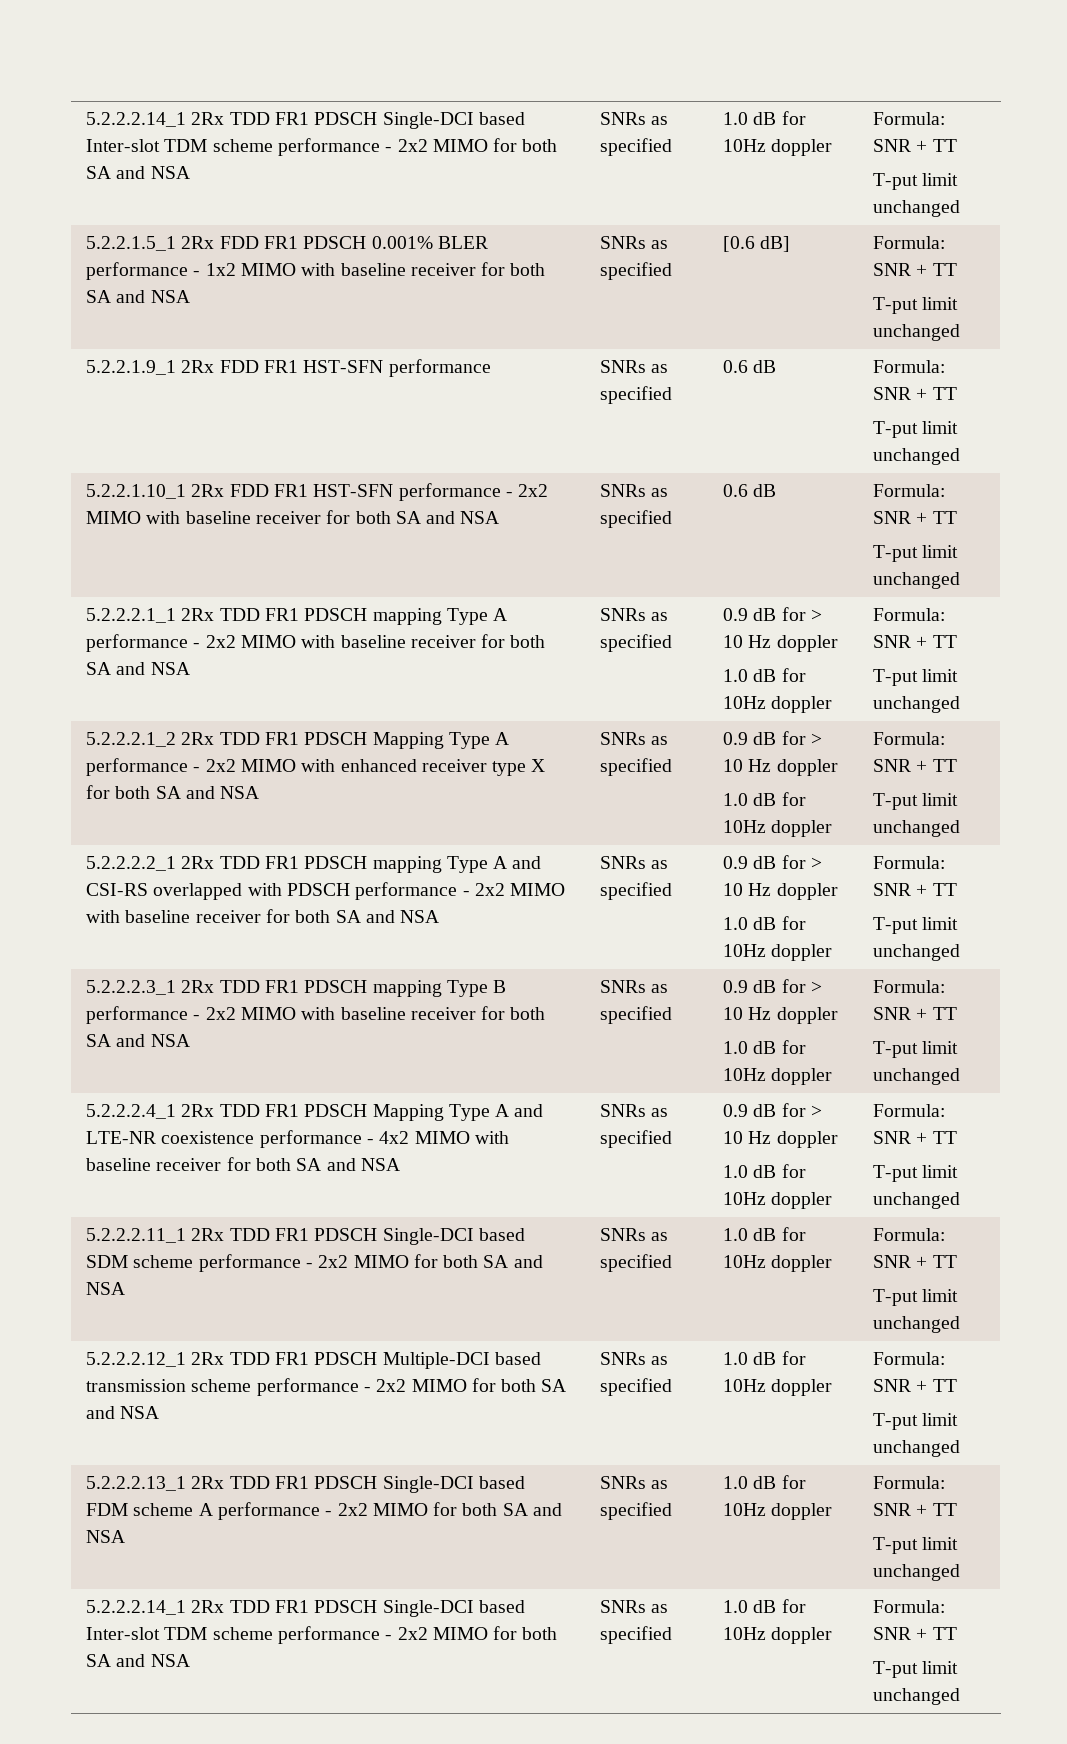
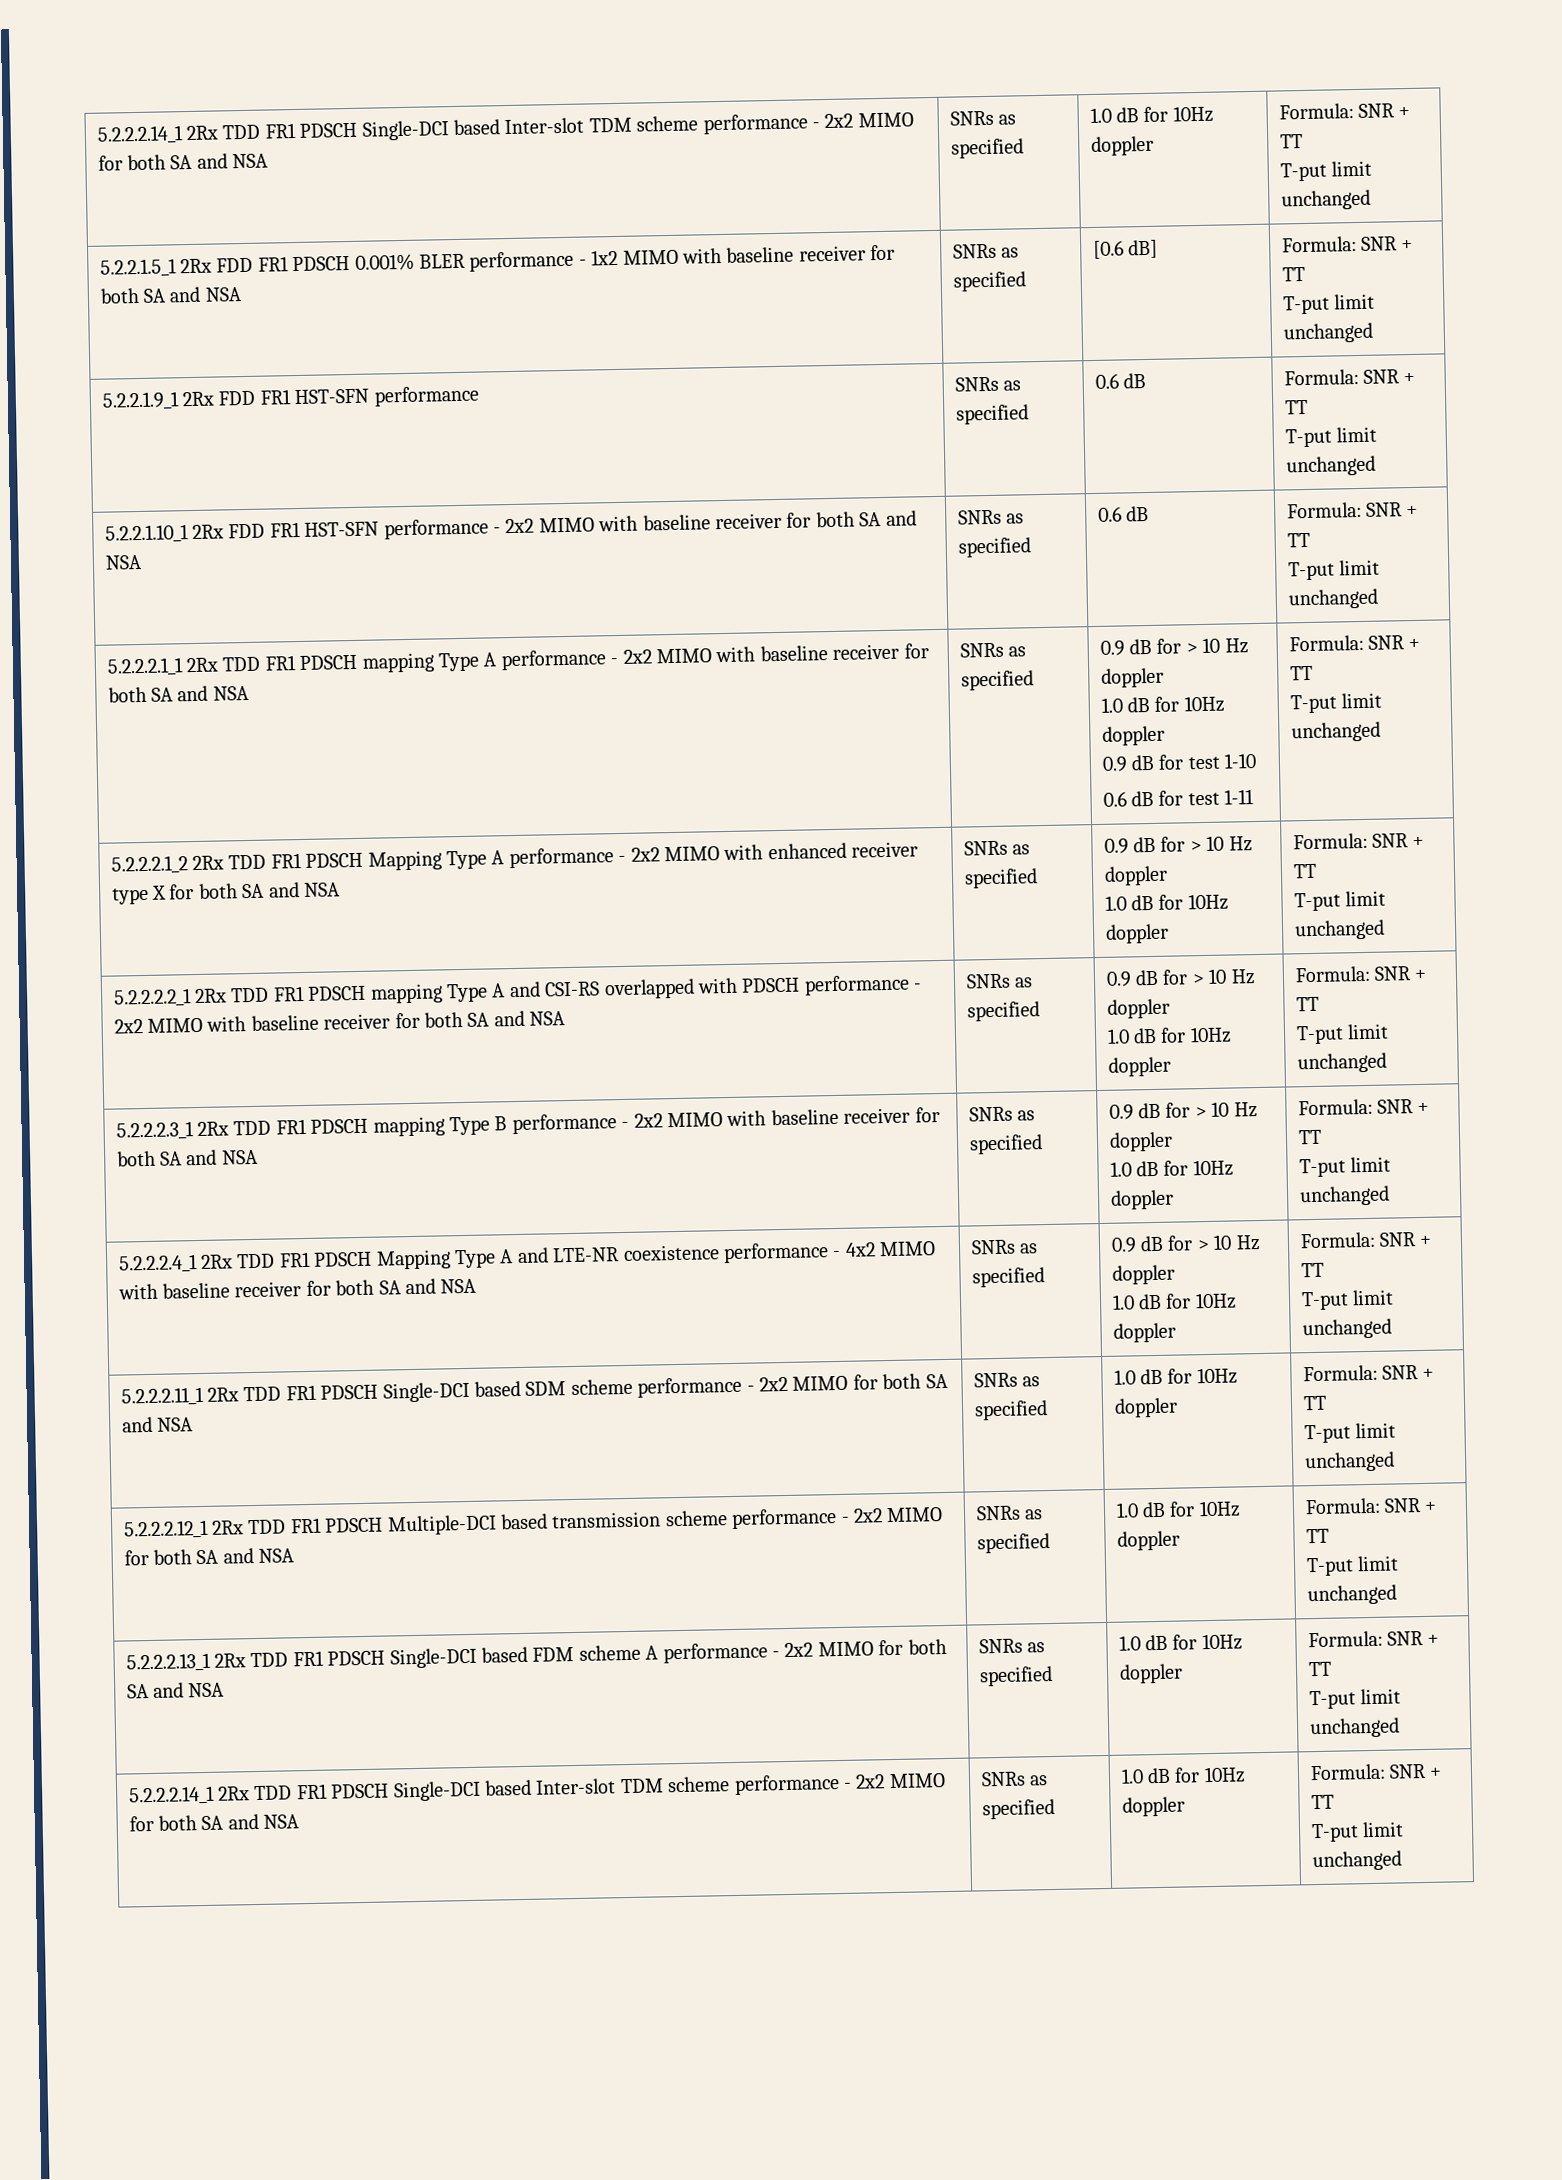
(833, 704) none -> [1101,752,1258,772] [1102,789,1255,807] // 0.9 dB for test 1-10 // 0.6 dB for test 1-11

